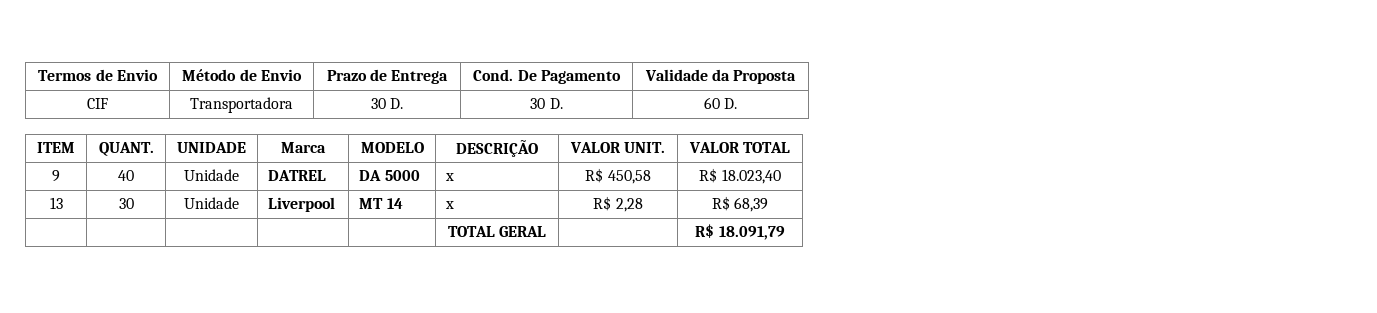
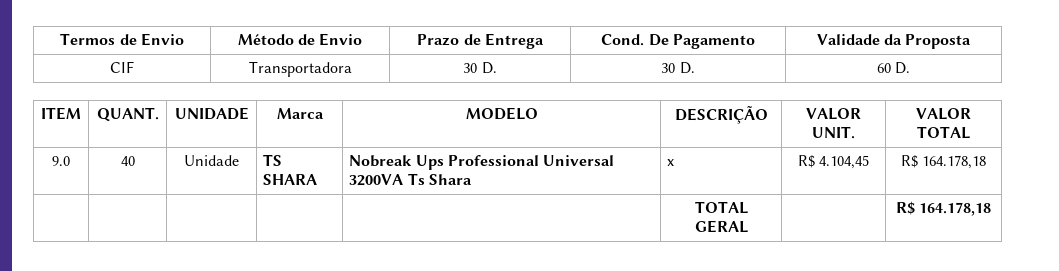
[52,170,60,182] 9 -> [52,156,70,166] 9.0
[268,170,327,181] [359,170,420,181] [445,173,455,181] [585,168,651,184] [699,168,781,184] [49,197,63,209] [118,198,134,209] [184,197,239,209] [268,197,336,212] [359,198,403,209] [445,201,455,209] [593,196,643,212] [711,196,769,212] DATREL | DA 5000 | x | R$ 450,58 | R$ 18.023,40 // 13 | 30 | Unidade | Liverpool | MT 14 | x | R$ 2,28 | R$ 68,39 -> [263,154,283,166] [263,174,318,185] [349,155,615,170] [349,173,473,186] [667,159,675,166] [797,155,870,169] [900,155,987,169] TS SHARA | Nobreak Ups Professional Universal 3200VA Ts Shara | x | R$ 4.104,45 | R$ 164.178,18
[718,226,785,240] 18.091,79 -> [919,202,992,216] 164.178,18

